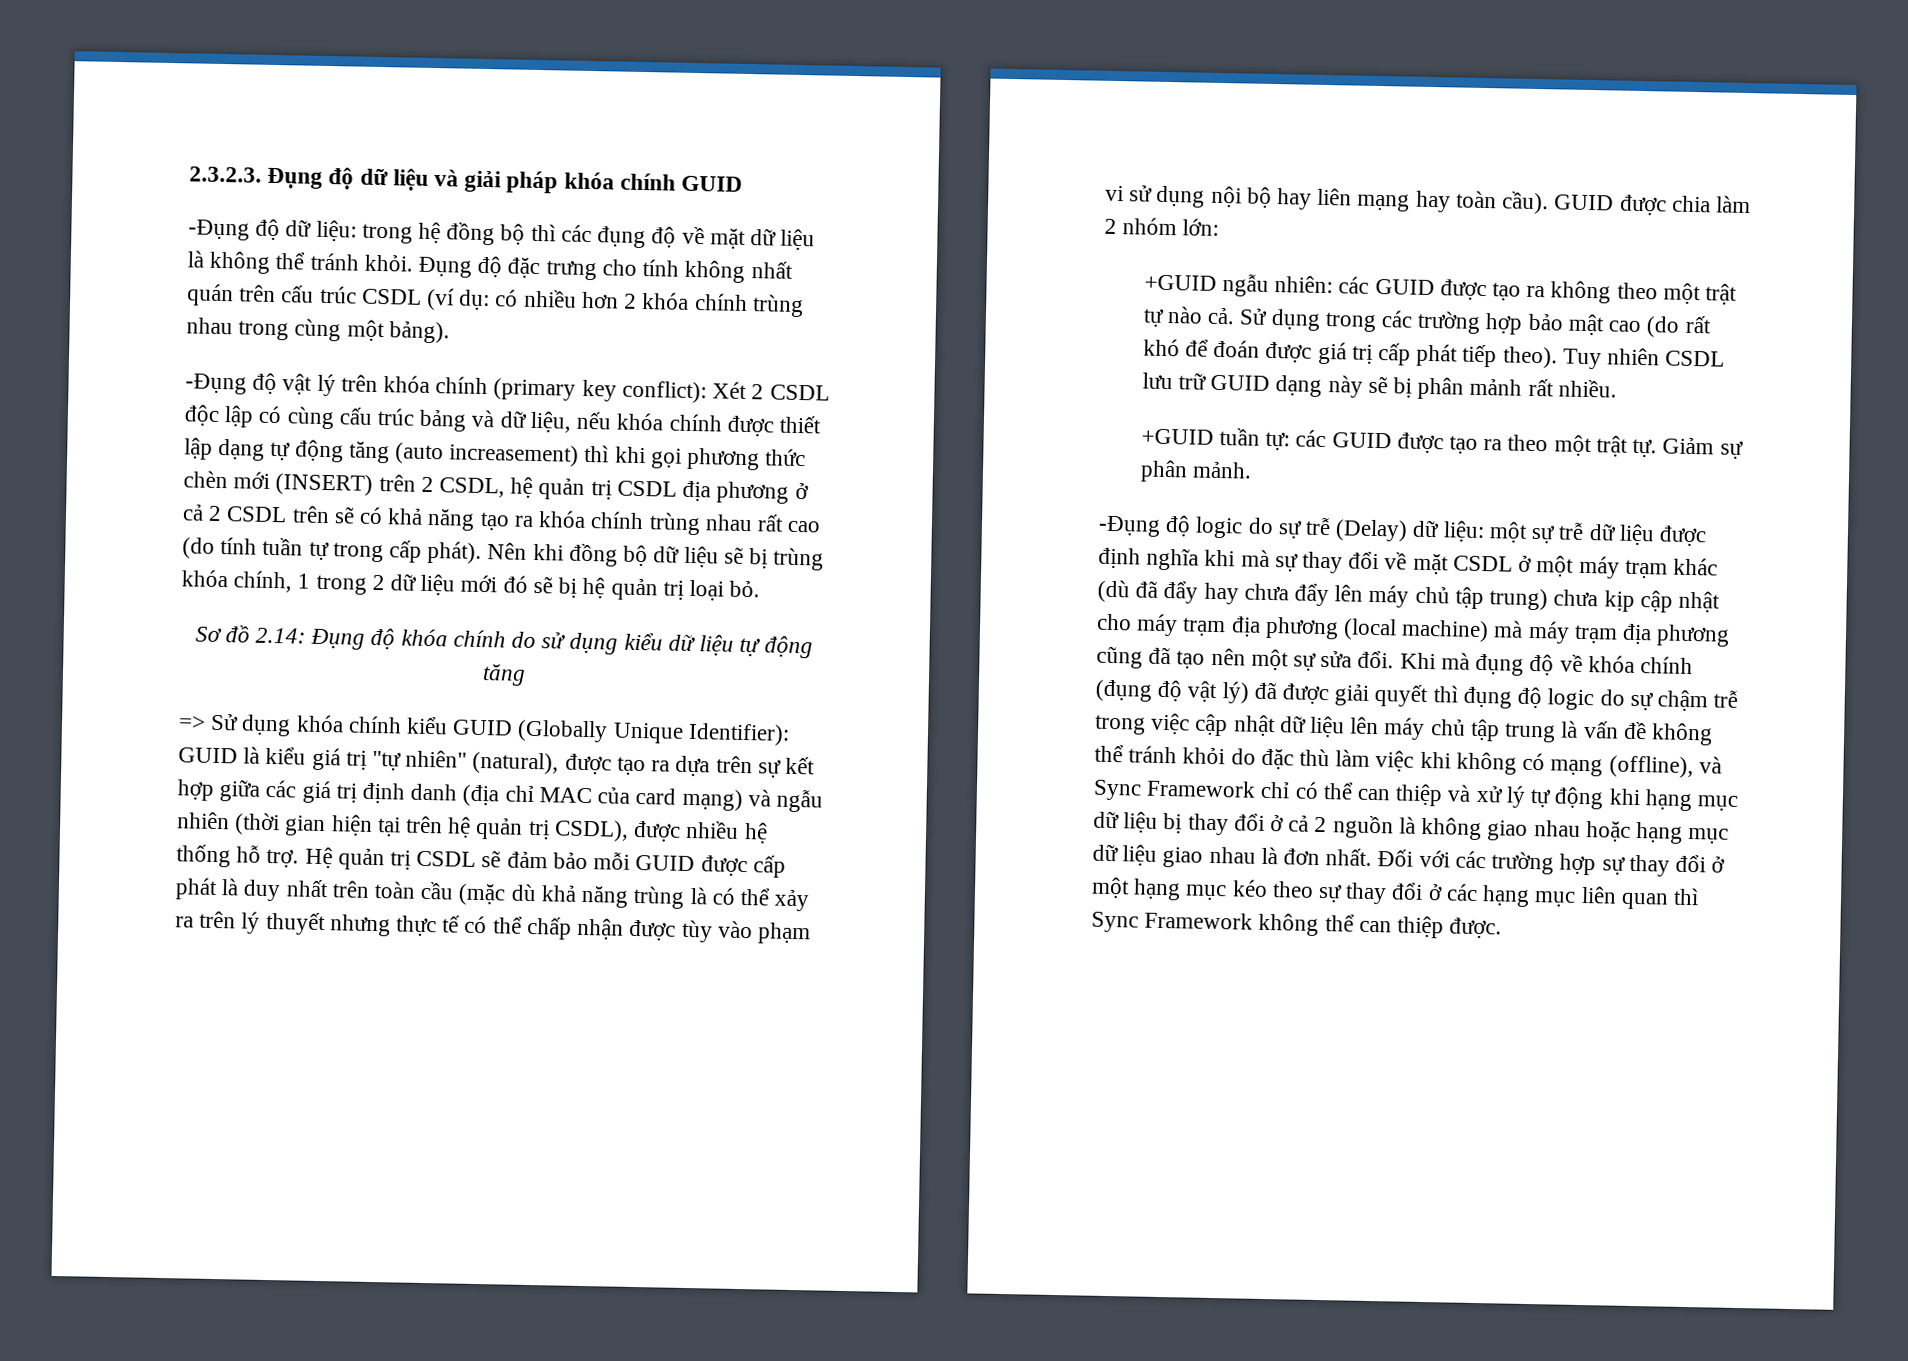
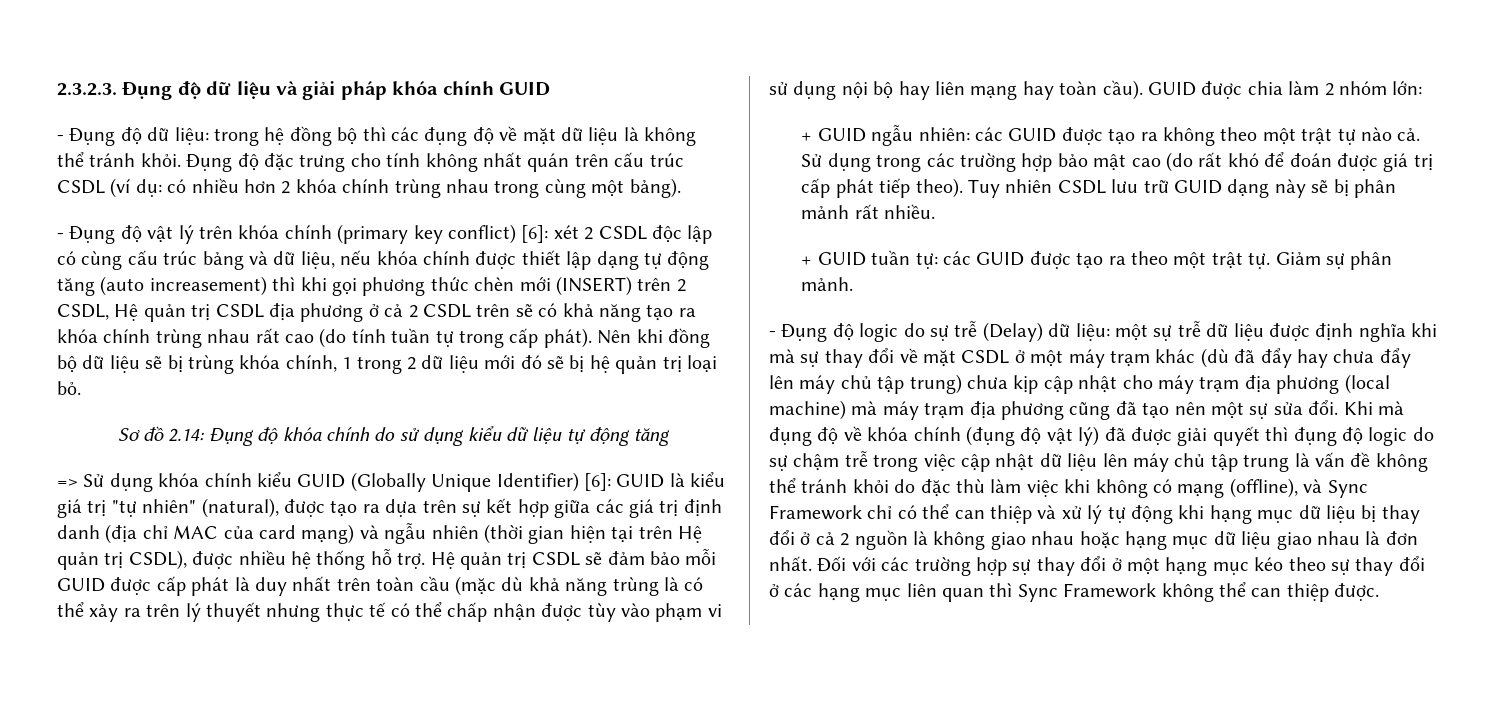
[188,219,250,241] -Đụng -> [57,128,116,146] - Đụng
[185,373,247,395] -Đụng -> [57,226,116,244] - Đụng
[621,380,748,404] conflict): Xét -> [448,224,579,244] conflict) [6]: xét
[510,476,534,498] hệ -> [114,304,139,321] Hệ
[687,722,790,746] Identifier): -> [496,472,611,492] Identifier) [6]:
[447,816,472,838] hệ -> [677,526,702,543] Hệ
[1143,274,1217,291] +GUID -> [801,128,866,142] + GUID
[1140,428,1214,445] +GUID -> [801,252,866,266] + GUID
[1098,515,1161,537] -Đụng -> [769,324,828,342] - Đụng

